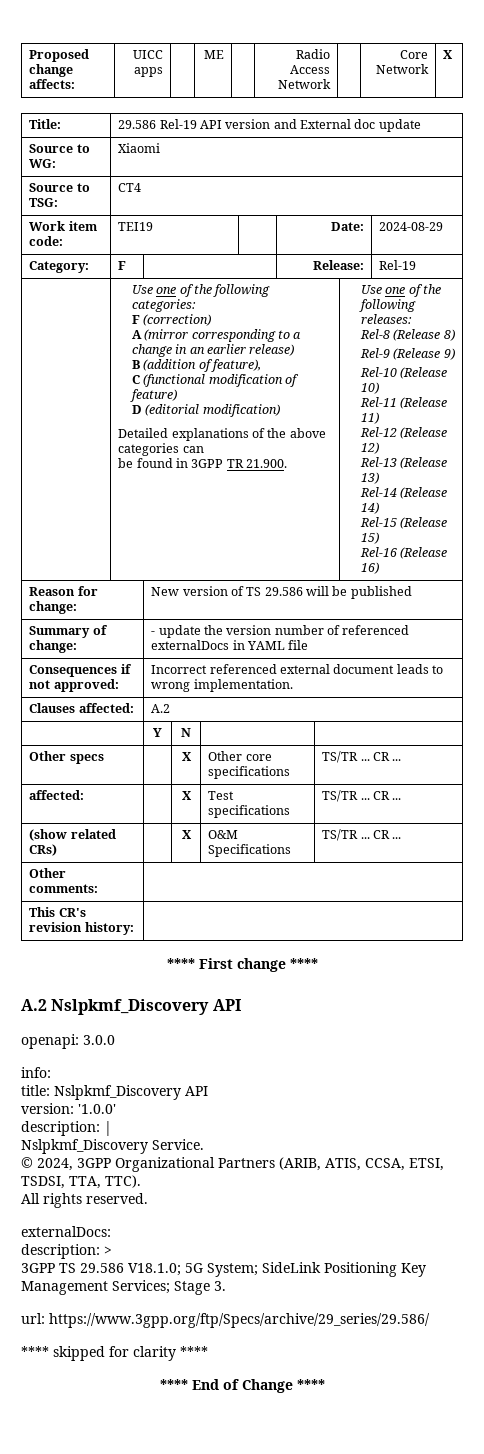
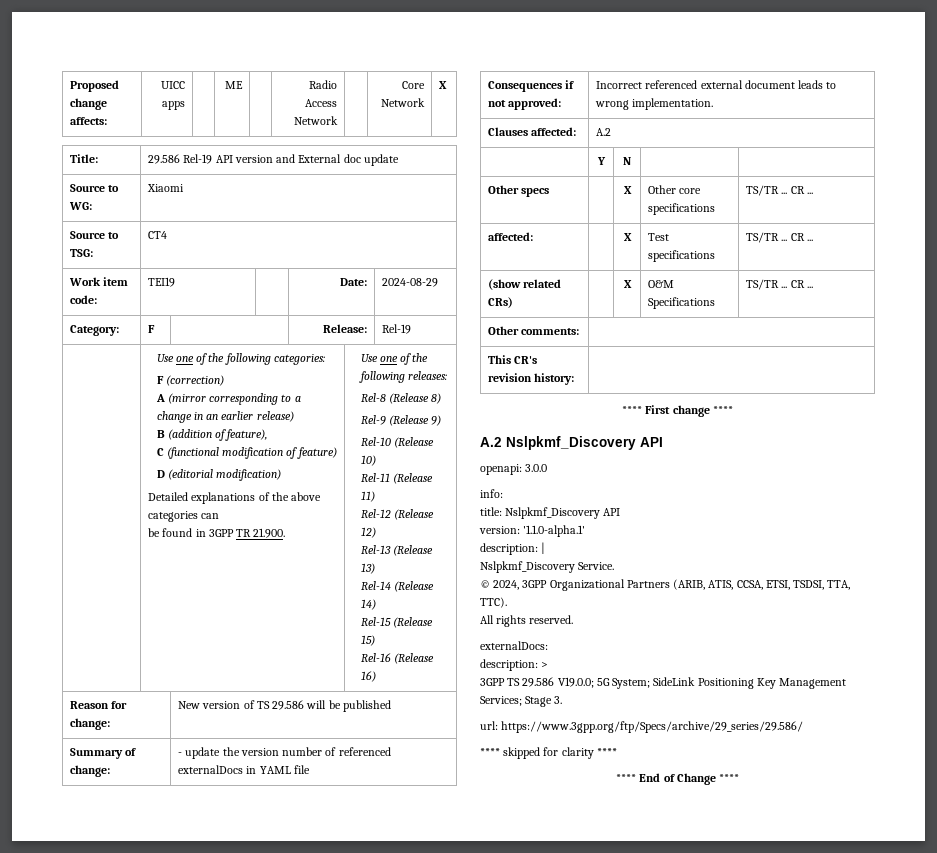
[78,1104,116,1114] '1.0.0' -> [523,525,586,537] '1.1.0-alpha.1'
[128,1263,181,1276] V18.1.0; -> [557,677,594,688] V19.0.0;

